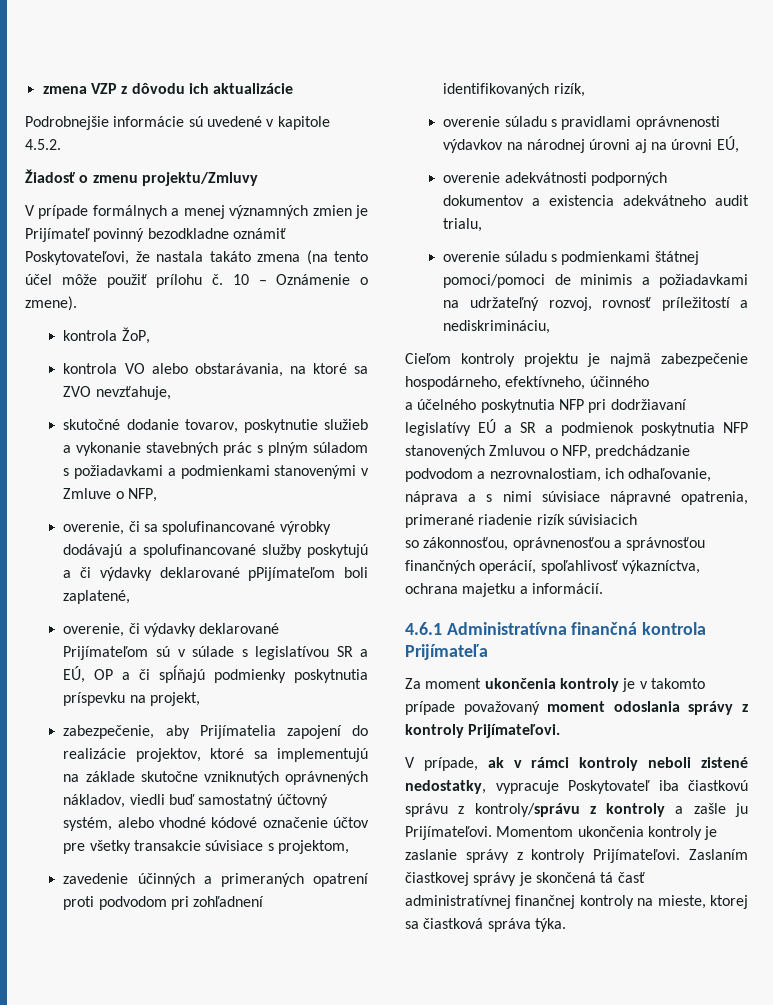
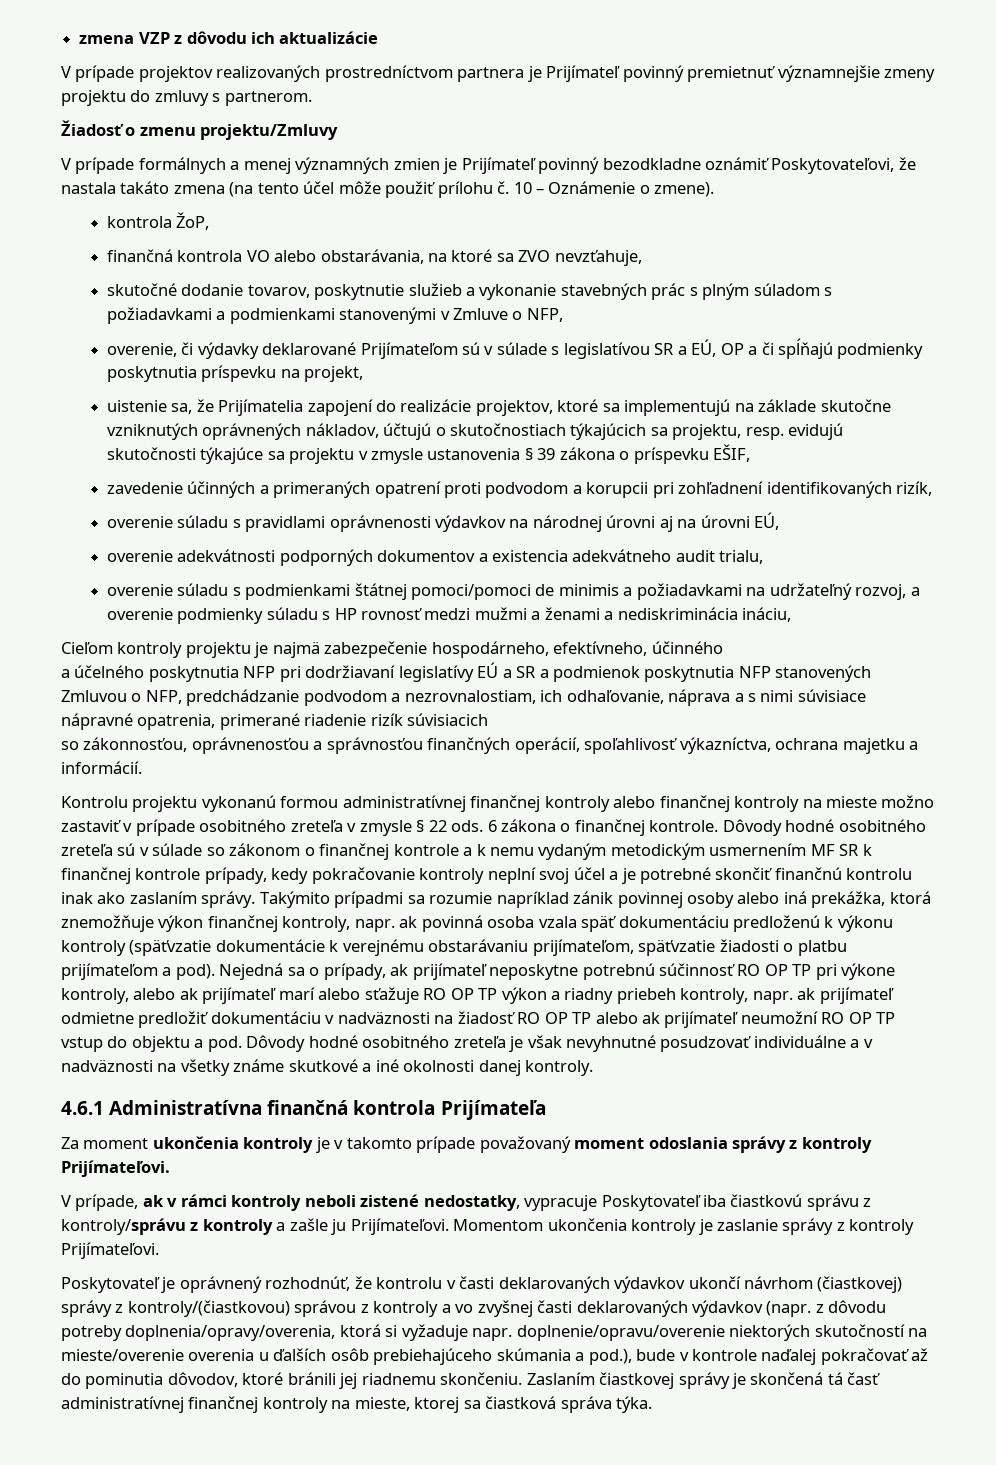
[25,116,330,130] [25,139,61,150] Podrobnejšie informácie sú uvedené v kapitole 4.5.2. -> [61,65,936,82] [61,90,312,106] V prípade projektov realizovaných prostredníctvom partnera je Prijímateľ povinný premietnuť významnejšie zmeny projektu do zmluvy s partnerom.
(150, 335) none -> [106,249,173,262] finančná
[63,521,331,535] [63,544,368,558] [63,567,369,581] [63,590,131,604] // overenie, či sa spolufinancované výrobky dodávajú a spolufinancované služby poskytujú a či výdavky deklarované pPijímateľom boli zaplatené, -> (563, 315) none
[63,725,190,739] zabezpečenie, aby -> [106,399,214,414] uistenie sa, že
[129,794,328,808] [63,817,369,831] [63,840,350,854] viedli buď samostatný účtovný systém, alebo vhodné kódové označenie účtov pre všetky transakcie súvisiace s projektom, -> [383,423,844,440] [106,444,751,464] účtujú o skutočnostiach týkajúcich sa projektu, resp. evidujú skutočnosti týkajúce sa projektu v zmysle ustanovenia § 39 zákona o príspevku EŠIF,
(167, 903) none -> [572,482,649,498] a korupcii
[601,297,748,311] [443,320,551,334] rovnosť príležitostí a nediskrimináciu, -> [910,587,920,596] [106,607,792,624] a overenie podmienky súladu s HP rovnosť medzi mužmi a ženami a nediskriminácia ináciu,
(603, 588) none -> [61,795,935,812] [61,819,926,836] [61,843,872,860] [61,867,913,884] [61,891,931,908] [61,915,893,932] [61,939,847,956] [61,963,896,980] [61,987,894,1004] [61,1011,896,1028] [61,1035,873,1052] [61,1059,594,1076] // Kontrolu projektu vykonanú formou administratívnej finančnej kontroly alebo finančnej kontroly na mieste možno zastaviť v prípade osobitného zreteľa v zmysle § 22 ods. 6 zákona o finančnej kontrole. Dôvody hodné osobitného zreteľa sú v súlade so zákonom o finančnej kontrole a k nemu vydaným metodickým usmernením MF SR k finančnej kontrole prípady, kedy pokračovanie kontroly neplní svoj účel a je potrebné skončiť finančnú kontrolu inak ako zaslaním správy. Takýmito prípadmi sa rozumie napríklad zánik povinnej osoby alebo iná prekážka, ktorá znemožňuje výkon finančnej kontroly, napr. ak povinná osoba vzala späť dokumentáciu predloženú k výkonu kontroly (späťvzatie dokumentácie k verejnému obstarávaniu prijímateľom, späťvzatie žiadosti o platbu prijímateľom a pod). Nejedná sa o prípady, ak prijímateľ neposkytne potrebnú súčinnosť RO OP TP pri výkone kontroly, alebo ak prijímateľ marí alebo sťažuje RO OP TP výkon a riadny priebeh kontroly, napr. ak prijímateľ odmietne predložiť dokumentáciu v nadväznosti na žiadosť RO OP TP alebo ak prijímateľ neumožní RO OP TP vstup do objektu a pod. Dôvody hodné osobitného zreteľa je však nevyhnutné posudzovať individuálne a v nadväznosti na všetky známe skutkové a iné okolnosti danej kontroly.
(681, 856) none -> [61,1276,903,1293] [61,1300,887,1317] [61,1324,928,1341] [61,1348,929,1365] [61,1372,523,1389] // Poskytovateľ je oprávnený rozhodnúť, že kontrolu v časti deklarovaných výdavkov ukončí návrhom (čiastkovej) správy z kontroly/(čiastkovou) správou z kontroly a vo zvyšnej časti deklarovaných výdavkov (napr. z dôvodu potreby doplnenia/opravy/overenia, ktorá si vyžaduje napr. doplnenie/opravu/overenie niektorých skutočností na mieste/overenie overenia u ďalších osôb prebiehajúceho skúmania a pod.), bude v kontrole naďalej pokračovať až do pominutia dôvodov, ktoré bránili jej riadnemu skončeniu.

